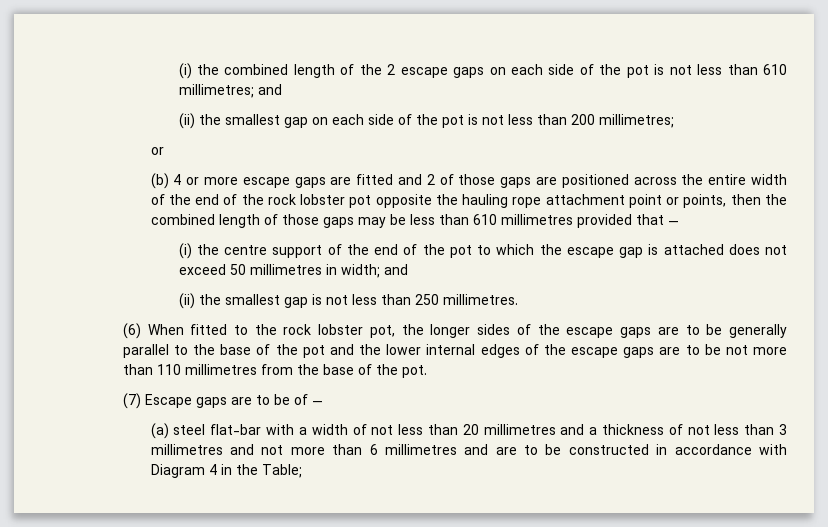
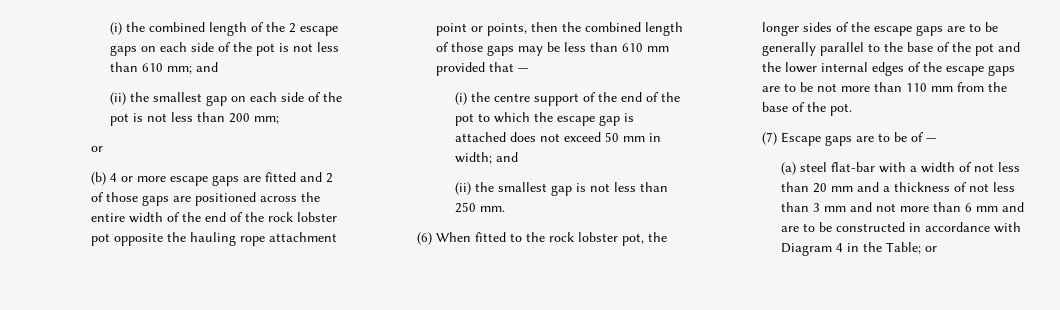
[178,84,254,98] millimetres; -> [166,66,192,74] mm;
[598,114,674,128] millimetres; -> [253,116,279,124] mm;
[500,214,573,225] millimetres -> [647,46,670,52] mm
[249,264,322,275] millimetres -> [622,136,645,142] mm
[442,294,518,305] millimetres. -> [479,206,505,212] mm.
[184,364,257,375] millimetres -> [931,86,954,92] mm
[483,424,556,435] millimetres -> [831,186,854,192] mm
[150,444,223,455] millimetres -> [824,206,847,212] mm
[384,444,457,455] millimetres -> [976,206,999,212] mm
(302, 471) none -> [925,246,938,252] or

